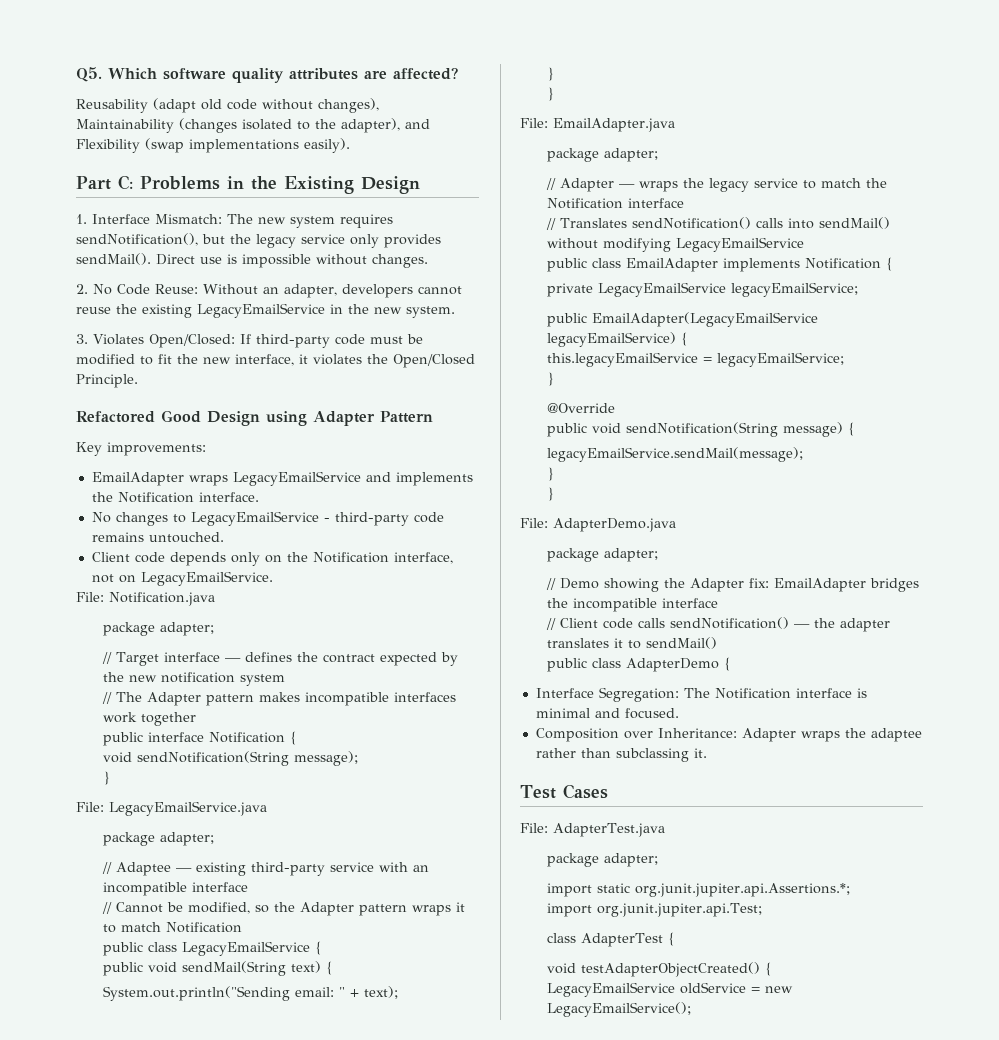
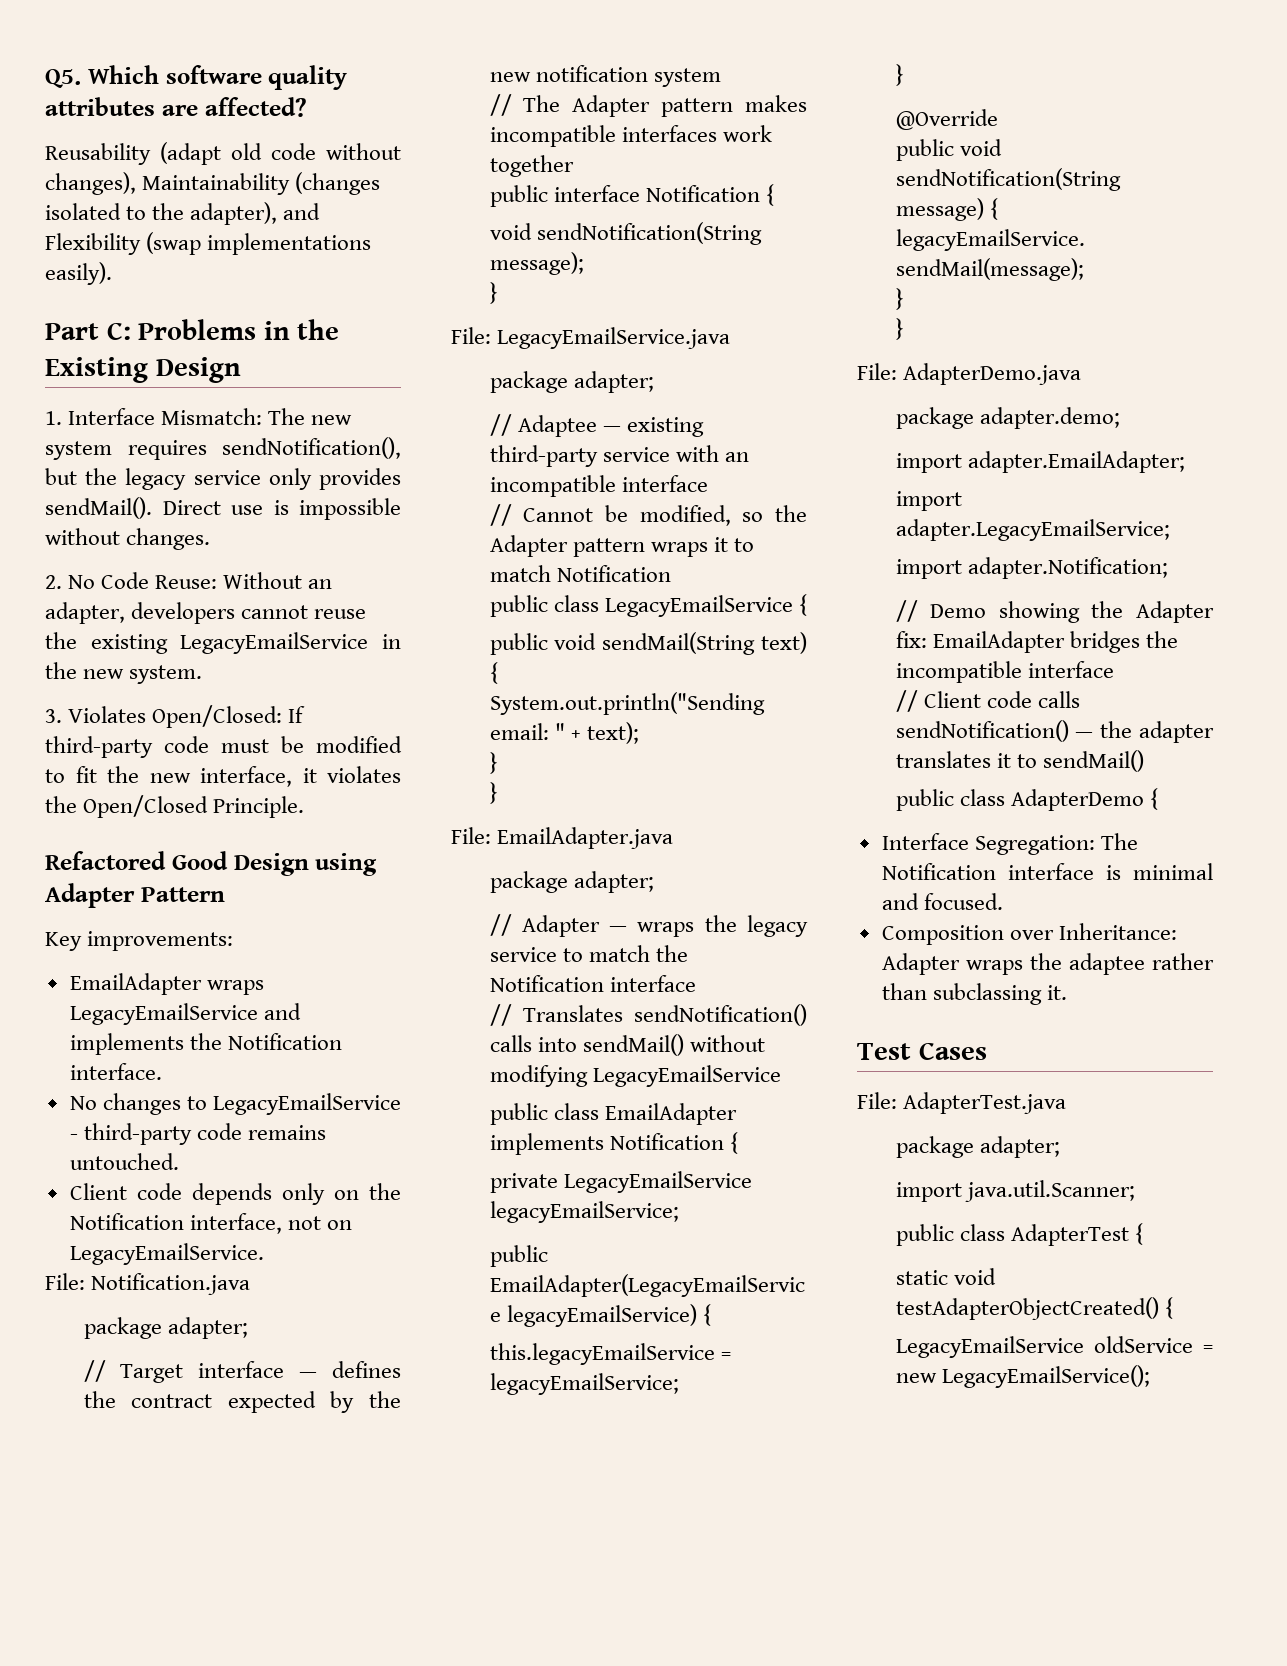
[604,548,659,562] adapter; -> [979,407,1120,429] [895,451,1185,473] [895,491,962,511] [895,519,1170,541] [895,557,1168,579] adapter.demo; // import adapter.EmailAdapter; // import adapter.LegacyEmailService; // import adapter.Notification;
[597,883,851,897] [547,903,763,917] static org.junit.jupiter.api.Assertions.*; // import org.junit.jupiter.api.Test; // -> [964,1180,1135,1202] [895,1224,954,1246] java.util.Scanner; // public
(676, 939) none -> [895,1270,948,1285] static

